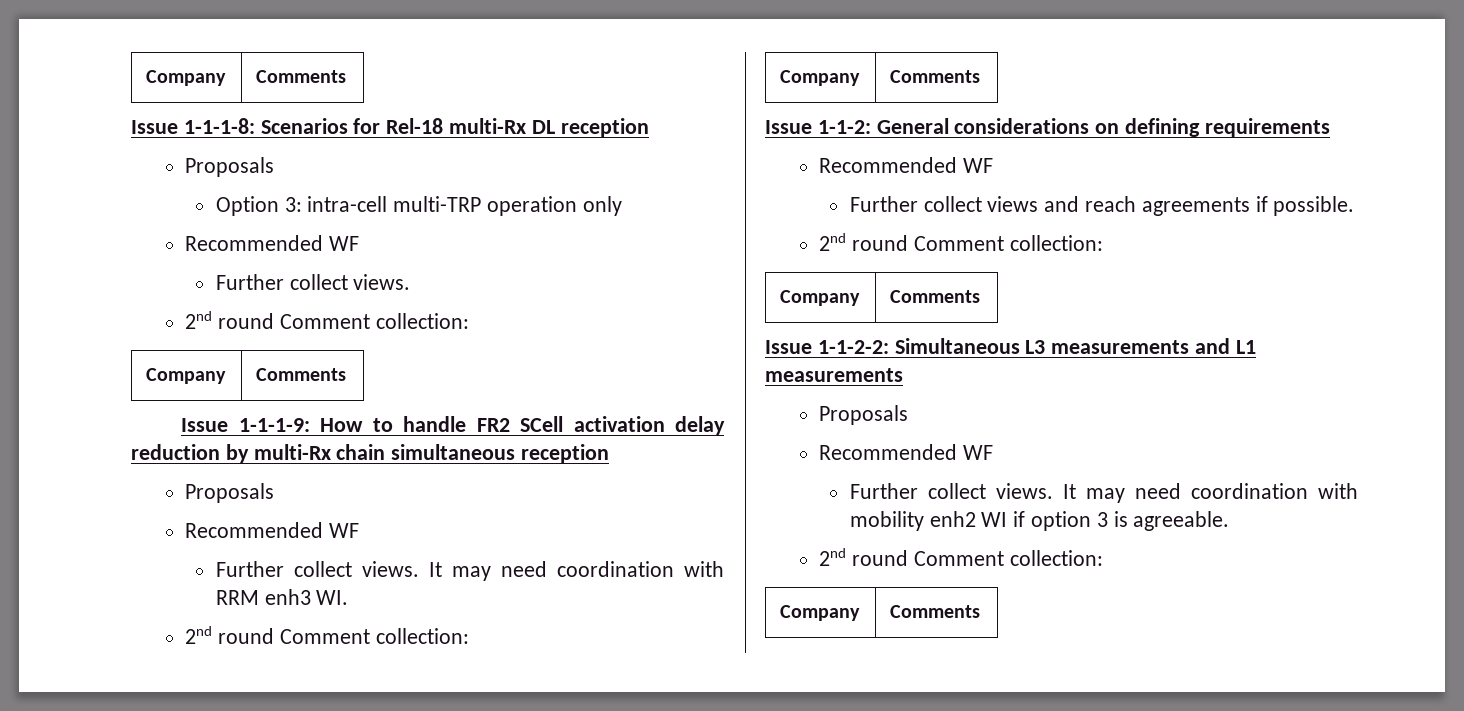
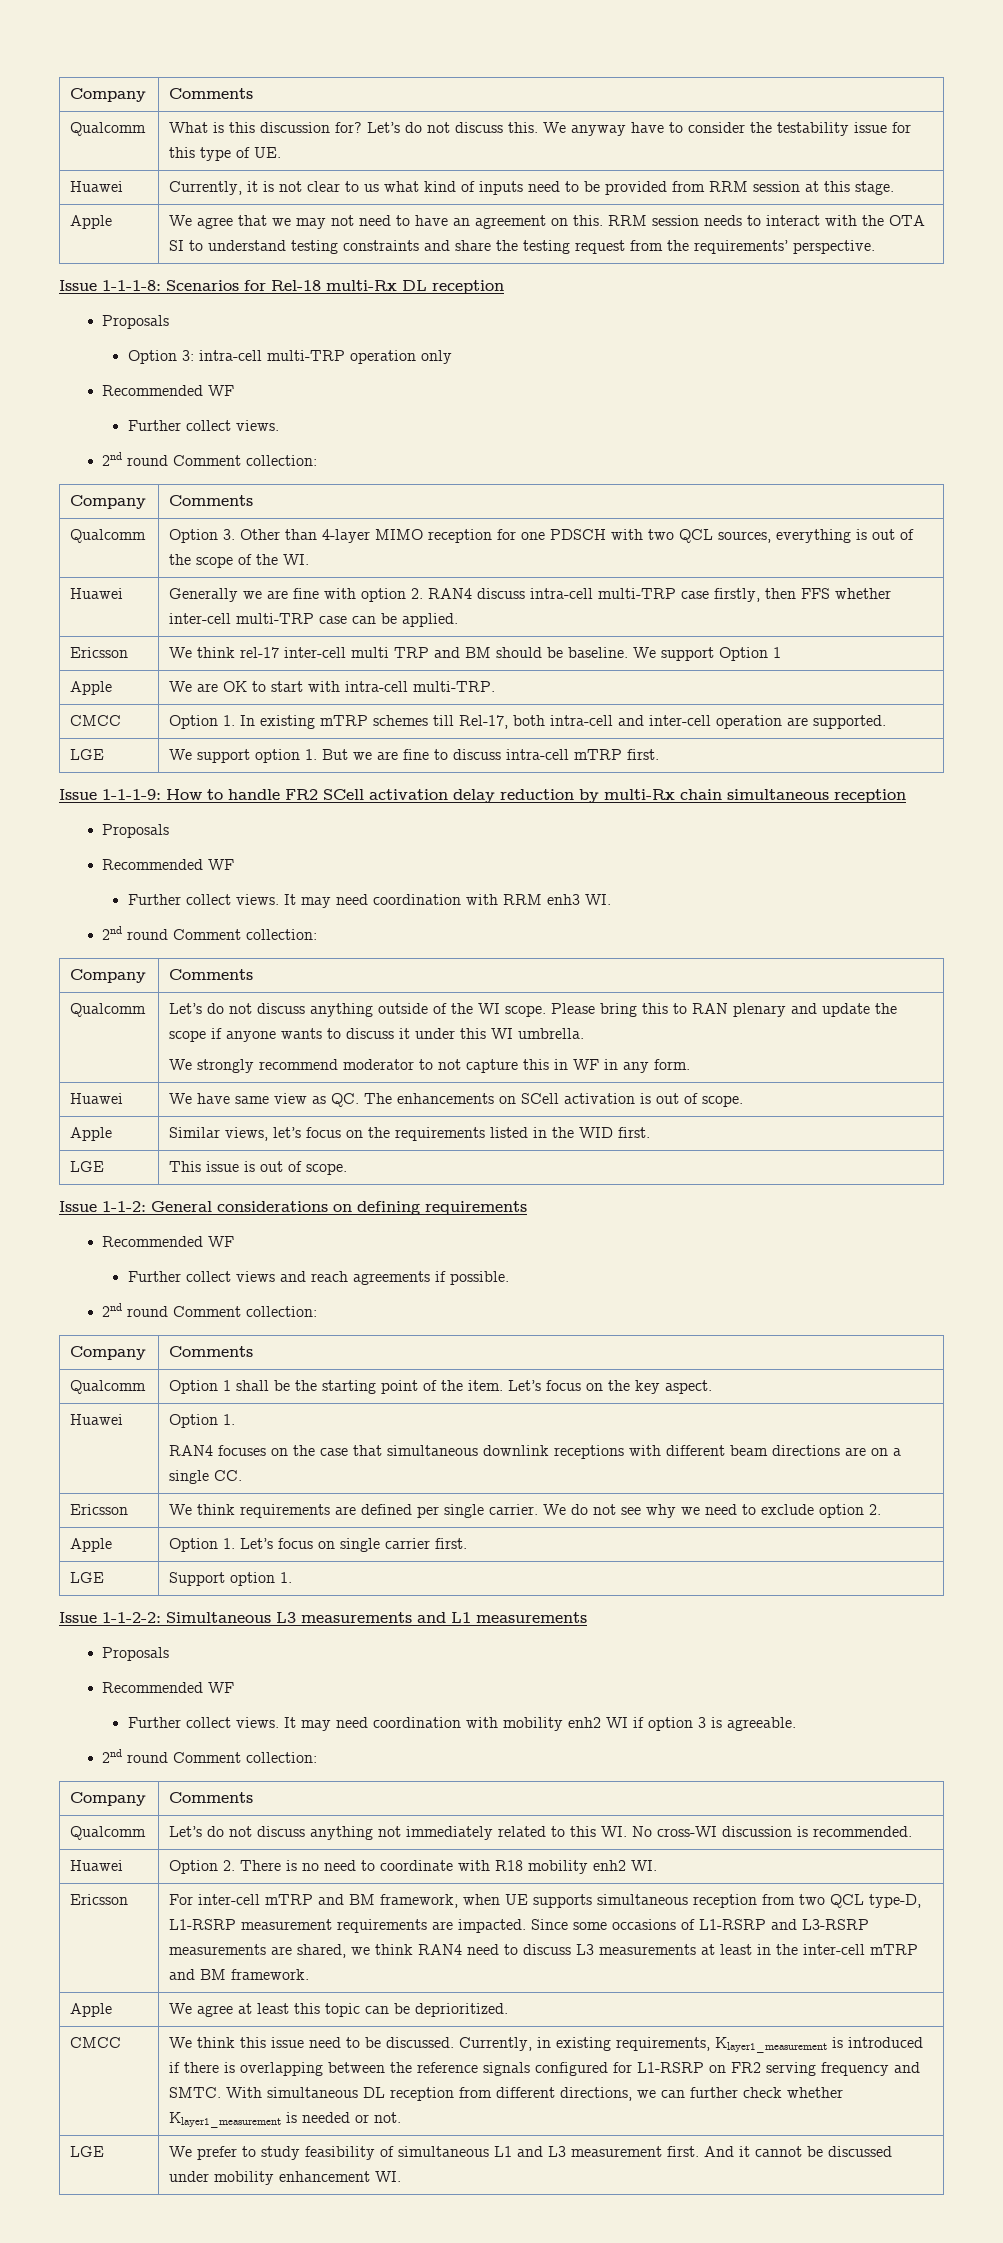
[146,70,227,86] [256,70,347,83] Company | Comments -> [70,88,147,102] [169,88,254,99] [70,122,147,136] [169,122,912,136] [169,147,282,161] [70,181,124,192] [169,181,895,195] [70,215,113,229] [169,215,926,229] [169,240,876,254] Company | Comments // Qualcomm | What is this discussion for? Let’s do not discuss this. We anyway have to consider the testability issue for this type of UE. // Huawei | Currently, it is not clear to us what kind of inputs need to be provided from RRM session at this stage. // Apple | We agree that we may not need to have an agreement on this. RRM session needs to interact with the OTA SI to understand testing constraints and share the testing request from the requirements’ perspective.
(347, 374) none -> [70,529,147,543] [169,529,915,543] [169,554,310,568] [70,588,124,599] [169,588,892,602] [169,613,459,627] [70,647,129,658] [169,647,782,661] [70,681,113,695] [169,681,496,692] [70,715,122,726] [169,715,887,729] [70,749,105,760] [169,749,660,763] // Qualcomm | Option 3. Other than 4-layer MIMO reception for one PDSCH with two QCL sources, everything is out of the scope of the WI. // Huawei | Generally we are fine with option 2. RAN4 discuss intra-cell multi-TRP case firstly, then FFS whether inter-cell multi-TRP case can be applied. // Ericsson | We think rel-17 inter-cell multi TRP and BM should be baseline. We support Option 1 // Apple | We are OK to start with intra-cell multi-TRP. // CMCC | Option 1. In existing mTRP schemes till Rel-17, both intra-cell and inter-cell operation are supported. // LGE | We support option 1. But we are fine to discuss intra-cell mTRP first.
(981, 76) none -> [70,1003,147,1017] [169,1003,898,1017] [169,1028,585,1042] [169,1059,691,1073] [70,1093,124,1104] [169,1093,744,1107] [70,1127,113,1141] [169,1127,651,1141] [70,1161,105,1172] [169,1161,348,1175] // Qualcomm | Let’s do not discuss anything outside of the WI scope. Please bring this to RAN plenary and update the scope if anyone wants to discuss it under this WI umbrella. // We strongly recommend moderator to not capture this in WF in any form. // Huawei | We have same view as QC. The enhancements on SCell activation is out of scope. // Apple | Similar views, let’s focus on the requirements listed in the WID first. // LGE | This issue is out of scope.
(981, 296) none -> [70,1380,147,1394] [169,1380,713,1394] [70,1414,124,1425] [169,1414,236,1428] [169,1445,902,1459] [169,1470,243,1484] [70,1504,129,1515] [169,1504,882,1518] [70,1538,113,1552] [169,1538,468,1552] [70,1572,105,1583] [169,1572,293,1586] // Qualcomm | Option 1 shall be the starting point of the item. Let’s focus on the key aspect. // Huawei | Option 1. // RAN4 focuses on the case that simultaneous downlink receptions with different beam directions are on a single CC. // Ericsson | We think requirements are defined per single carrier. We do not see why we need to exclude option 2. // Apple | Option 1. Let’s focus on single carrier first. // LGE | Support option 1.
(981, 611) none -> [70,1826,147,1840] [169,1826,913,1840] [70,1860,124,1871] [169,1860,658,1874] [70,1894,129,1905] [169,1894,922,1908] [169,1919,870,1933] [169,1944,919,1958] [169,1969,310,1980] [70,2003,113,2017] [169,2003,509,2017] [70,2037,122,2048] [169,2037,924,2053] [169,2062,921,2076] [169,2087,844,2101] [169,2112,402,2128] [70,2146,105,2157] [169,2146,893,2160] [169,2171,402,2185] // Qualcomm | Let’s do not discuss anything not immediately related to this WI. No cross-WI discussion is recommended. // Huawei | Option 2. There is no need to coordinate with R18 mobility enh2 WI. // Ericsson | For inter-cell mTRP and BM framework, when UE supports simultaneous reception from two QCL type-D, L1-RSRP measurement requirements are impacted. Since some occasions of L1-RSRP and L3-RSRP measurements are shared, we think RAN4 need to discuss L3 measurements at least in the inter-cell mTRP and BM framework. // Apple | We agree at least this topic can be deprioritized. // CMCC | We think this issue need to be discussed. Currently, in existing requirements, Klayer1_measurement is introduced if there is overlapping between the reference signals configured for L1-RSRP on FR2 serving frequency and SMTC. With simultaneous DL reception from different directions, we can further check whether Klayer1_measurement is needed or not. // LGE | We prefer to study feasibility of simultaneous L1 and L3 measurement first. And it cannot be discussed under mobility enhancement WI.

